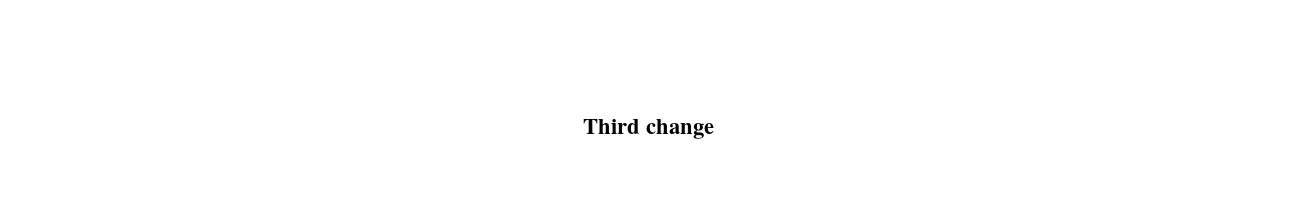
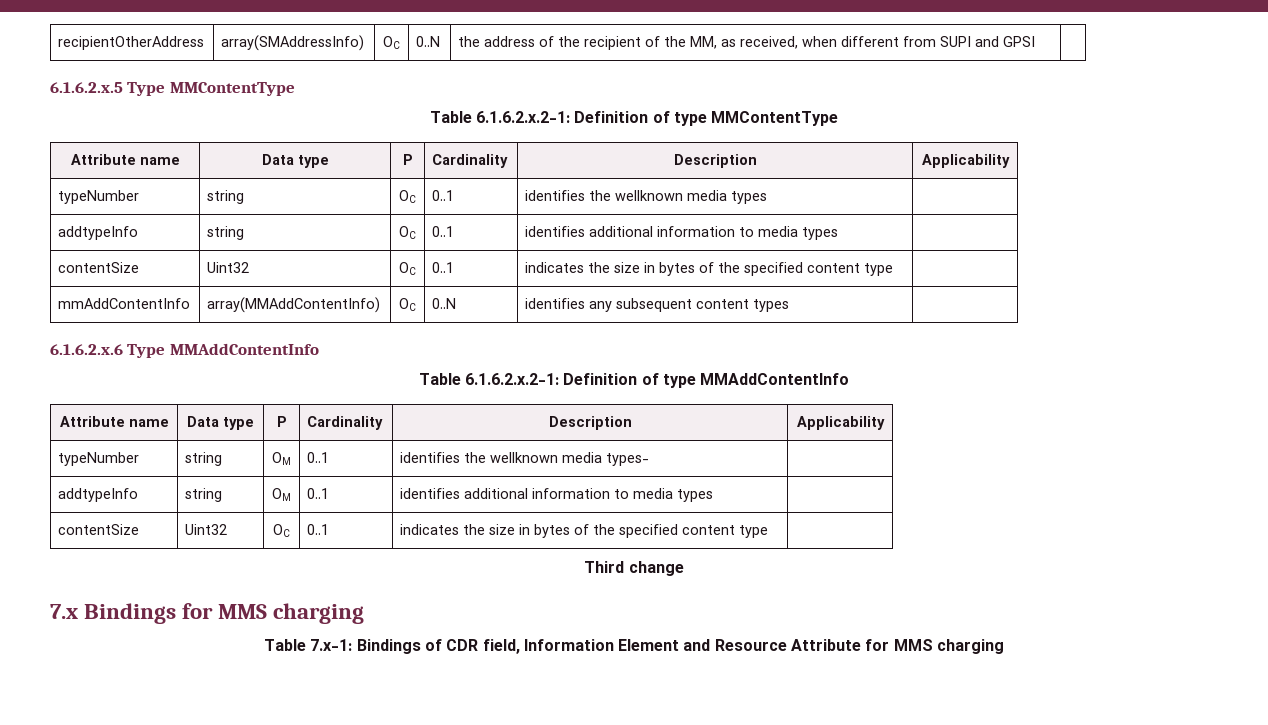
[582,119,715,139] Third change -> [58,36,205,50] [221,35,365,51] [383,36,400,49] [416,36,441,47] [458,36,1036,50] [50,82,295,96] [429,111,839,126] [70,154,180,165] [261,154,329,168] [402,154,413,165] [432,154,509,168] [673,154,757,168] [921,154,1010,168] [58,190,140,204] [207,190,245,204] [399,190,416,203] [432,190,455,201] [525,190,768,204] [58,226,139,240] [207,226,245,240] [399,226,416,239] [432,226,455,237] [525,226,839,240] [58,262,140,273] [207,262,250,273] [399,262,416,275] [432,262,455,273] [525,262,894,276] [58,298,191,309] [207,297,381,313] [399,298,416,311] [432,298,457,309] [525,298,790,312] [50,343,319,358] [418,373,850,388] [59,416,169,427] [187,416,254,430] [276,416,287,427] [307,416,384,430] [548,416,632,430] [796,416,885,430] [58,452,140,466] [185,452,223,466] [272,452,291,465] [307,452,330,463] [400,452,650,466] [58,488,139,502] [185,488,223,502] [272,488,291,501] [307,488,330,499] [400,488,714,502] [58,524,140,535] [185,524,228,535] [273,524,290,537] [307,524,330,535] [400,524,769,538] [584,561,684,576] [50,603,365,624] [263,639,1005,654] recipientOtherAddress | array(SMAddressInfo) | OC | 0..N | the address of the recipient of the MM, as received, when different from SUPI and GPSI | // 6.1.6.2.x.5 Type MMContentType // Table 6.1.6.2.x.2-1: Definition of type MMContentType // Attribute name | Data type | P | Cardinality | Description | Applicability // typeNumber | string | OC | 0..1 | identifies the wellknown media types | // addtypeInfo | string | OC | 0..1 | identifies additional information to media types | // contentSize | Uint32 | OC | 0..1 | indicates the size in bytes of the specified content type | // mmAddContentInfo | array(MMAddContentInfo) | OC | 0..N | identifies any subsequent content types | // 6.1.6.2.x.6 Type MMAddContentInfo // Table 6.1.6.2.x.2-1: Definition of type MMAddContentInfo // Attribute name | Data type | P | Cardinality | Description | Applicability // typeNumber | string | OM | 0..1 | identifies the wellknown media types- | // addtypeInfo | string | OM | 0..1 | identifies additional information to media types | // contentSize | Uint32 | OC | 0..1 | indicates the size in bytes of the specified content type | // Third change // 7.x Bindings for MMS charging // Table 7.x-1: Bindings of CDR field, Information Element and Resource Attribute for MMS charging

